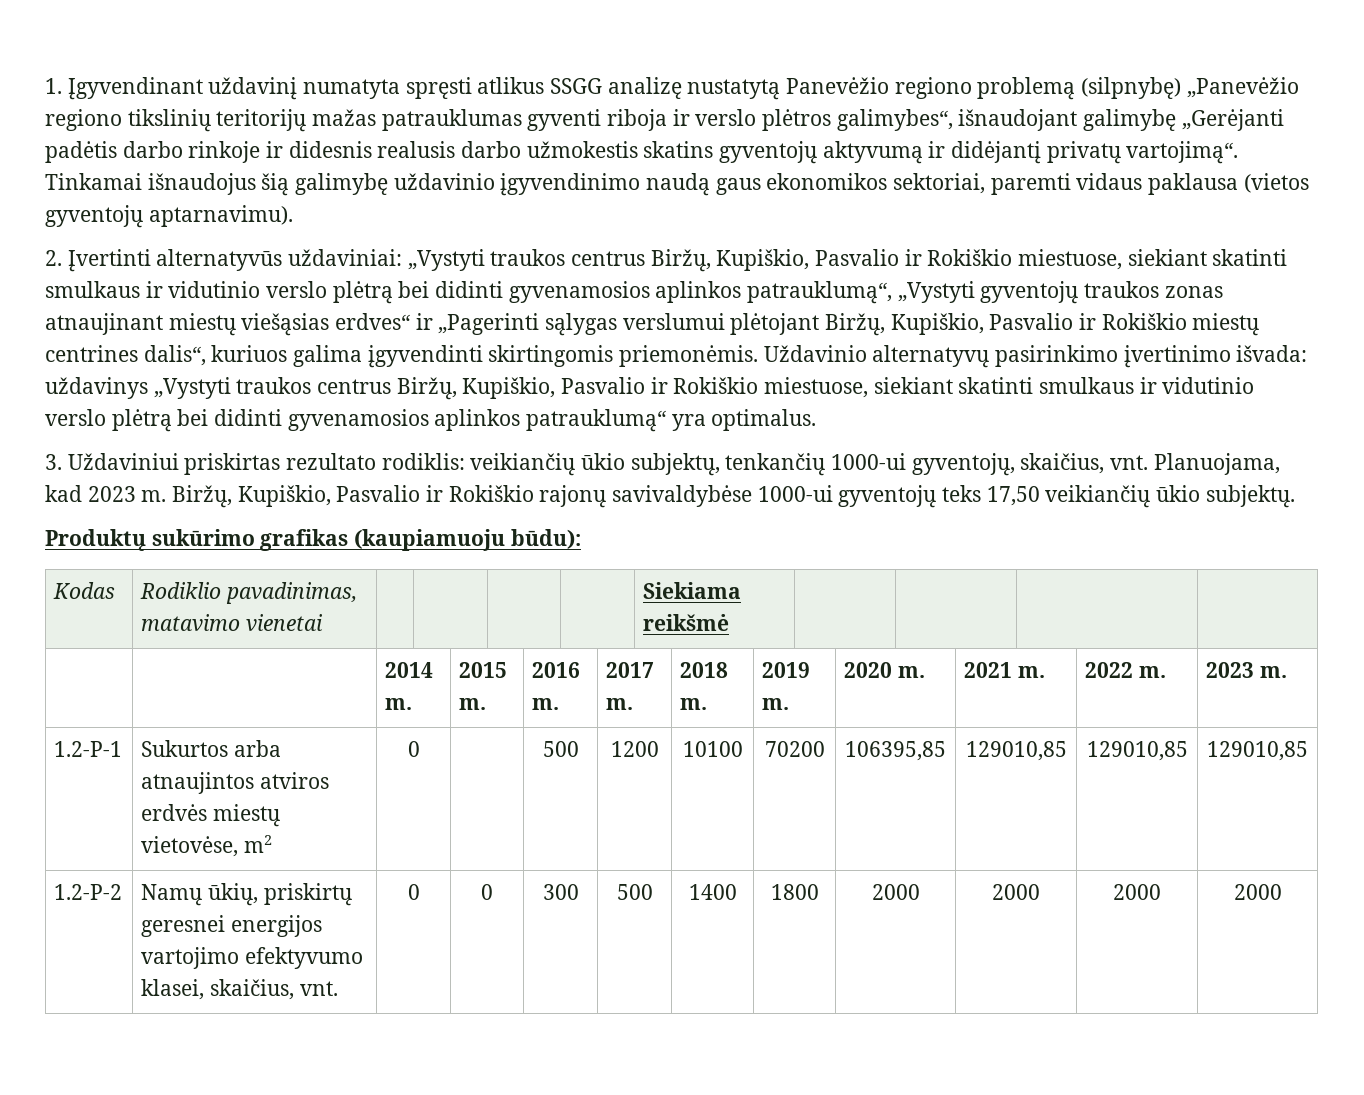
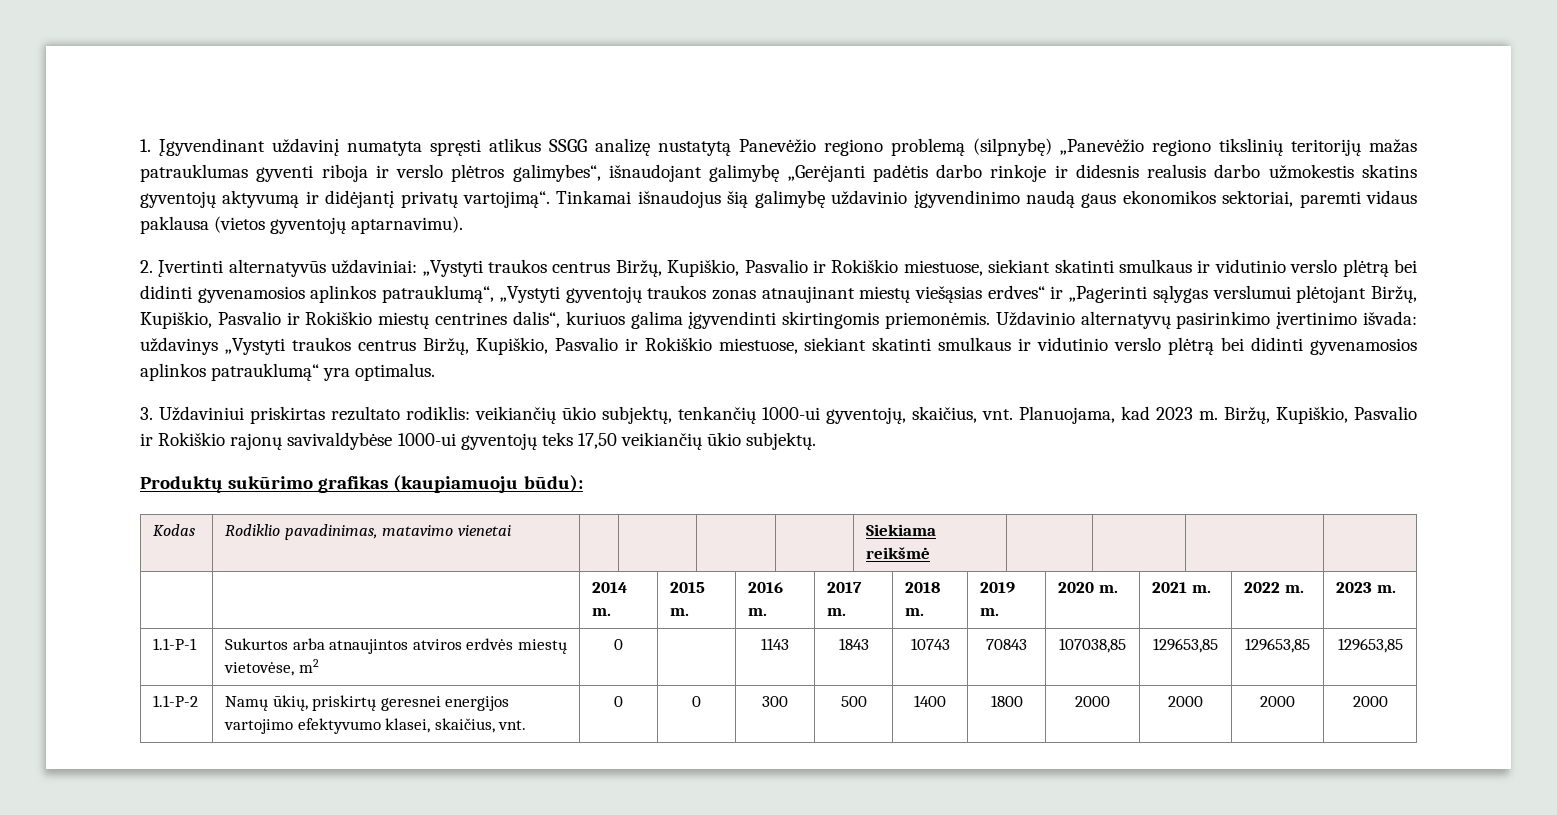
[54,741,123,757] 1.2-P-1 -> [153,638,198,650] 1.1-P-1
[542,741,579,757] [610,741,659,757] [682,741,743,757] [764,741,825,757] [845,741,946,761] [965,741,1067,761] [1086,741,1188,761] [1207,741,1308,761] [54,884,123,900] 500 | 1200 | 10100 | 70200 | 106395,85 | 129010,85 | 129010,85 | 129010,85 // 1.2-P-2 -> [761,638,789,650] [838,638,869,650] [910,638,950,650] [986,639,1027,650] [1059,638,1126,653] [1153,638,1218,653] [1245,638,1310,653] [1337,638,1403,653] [153,695,199,707] 1143 | 1843 | 10743 | 70843 | 107038,85 | 129653,85 | 129653,85 | 129653,85 // 1.1-P-2

